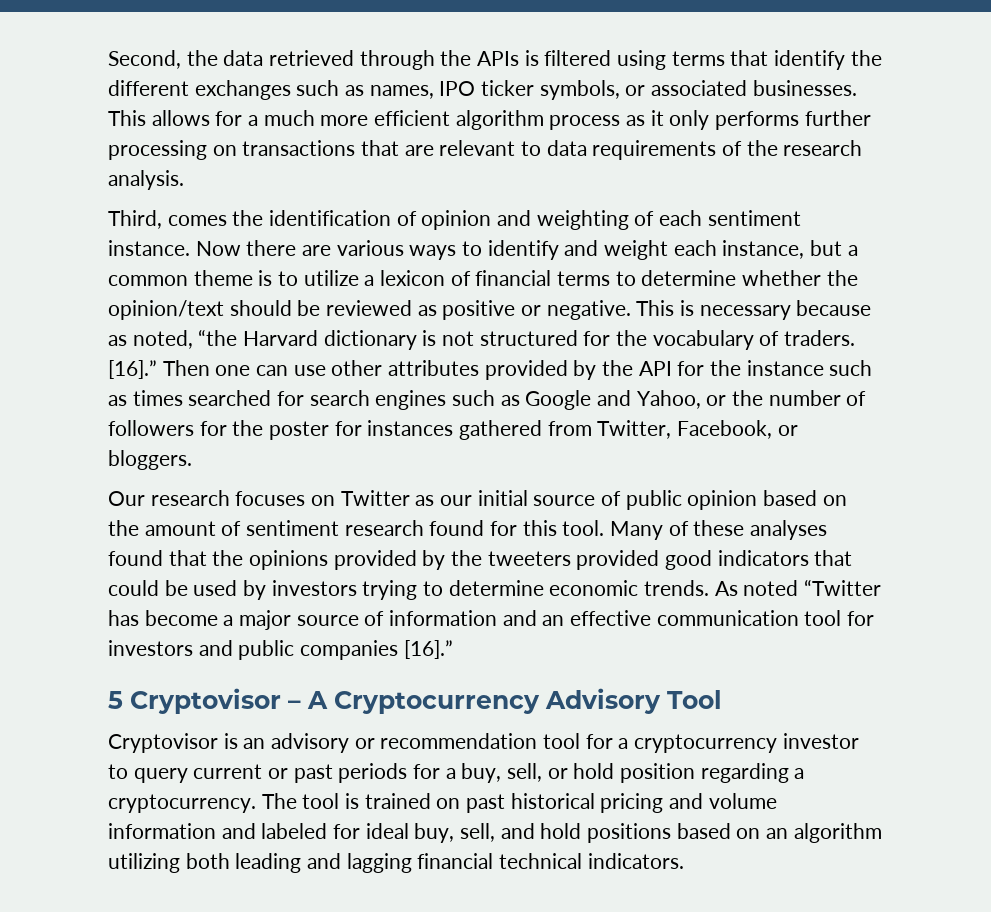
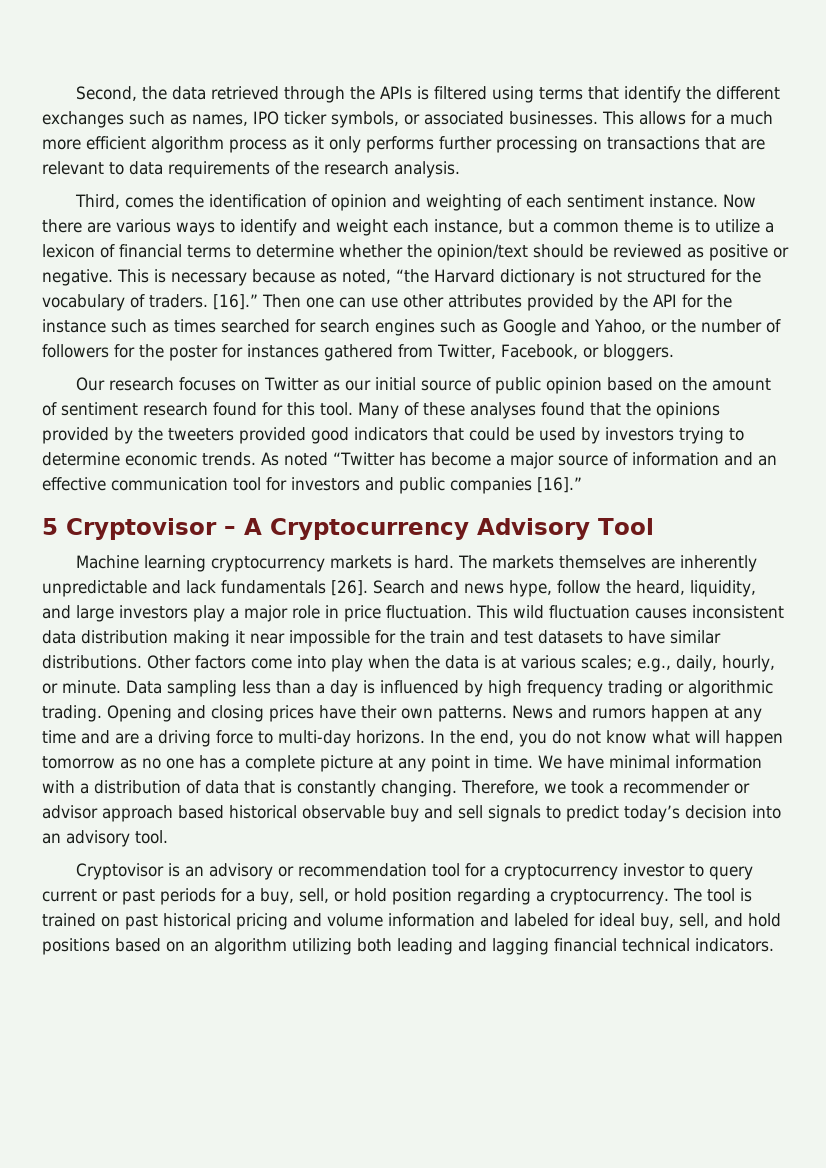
(722, 699) none -> [76,555,758,572] [42,580,756,597] [42,605,784,622] [42,630,721,647] [42,655,775,672] [42,680,773,697] [42,705,762,722] [42,730,783,747] [42,755,762,772] [42,780,750,797] [42,805,781,822] [42,830,168,847] // Machine learning cryptocurrency markets is hard. The markets themselves are inherently unpredictable and lack fundamentals [26]. Search and news hype, follow the heard, liquidity, and large investors play a major role in price fluctuation. This wild fluctuation causes inconsistent data distribution making it near impossible for the train and test datasets to have similar distributions. Other factors come into play when the data is at various scales; e.g., daily, hourly, or minute. Data sampling less than a day is influenced by high frequency trading or algorithmic trading. Opening and closing prices have their own patterns. News and rumors happen at any time and are a driving force to multi-day horizons. In the end, you do not know what will happen tomorrow as no one has a complete picture at any point in time. We have minimal information with a distribution of data that is constantly changing. Therefore, we took a recommender or advisor approach based historical observable buy and sell signals to predict today’s decision into an advisory tool.

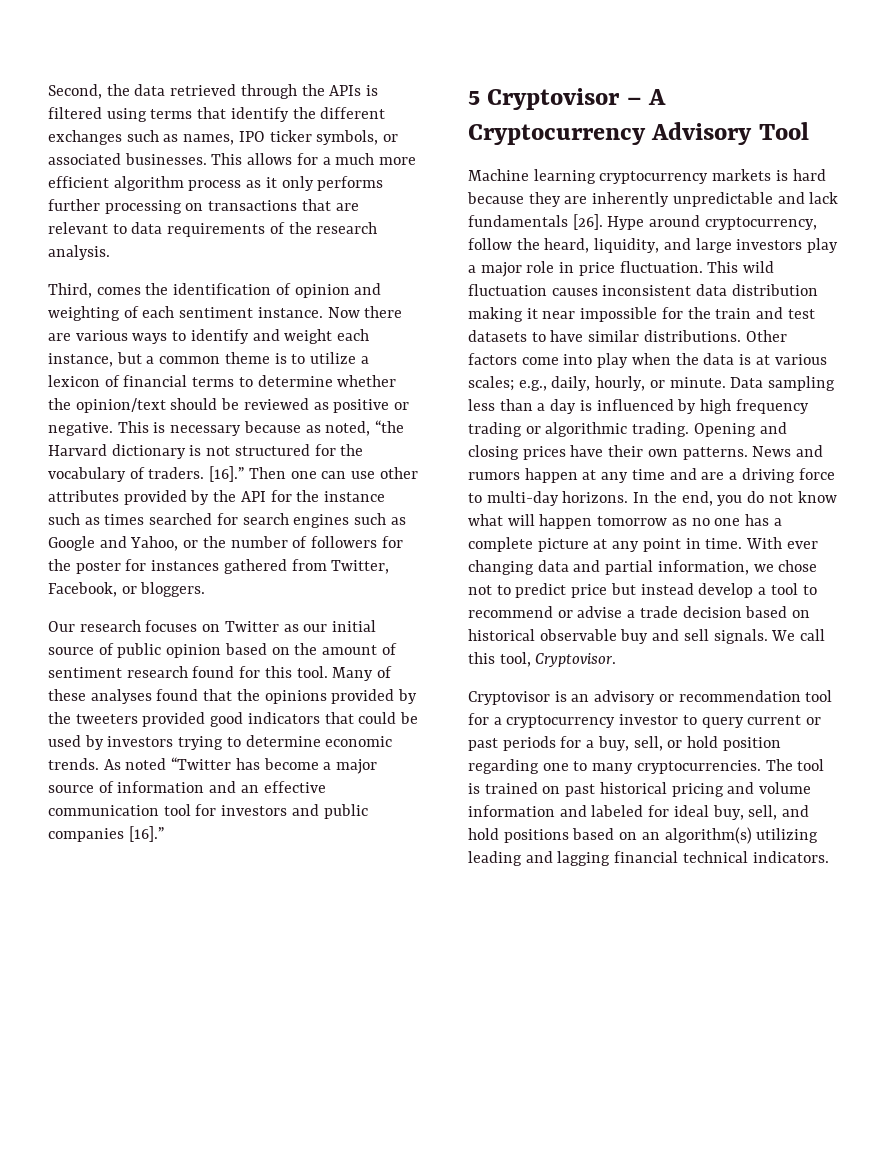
[414,555,647,569] hard. The markets themselves -> [792,169,826,181] [467,192,561,207] hard because they
[373,580,552,597] Search and news hype, -> [607,215,817,230] Hype around cryptocurrency,
[538,755,762,769] [42,780,750,797] [42,805,224,822] We have minimal information with a distribution of data that is constantly changing. Therefore, we took a recommender or advisor approach based -> [746,537,818,549] [468,560,818,575] [468,583,817,598] [468,606,811,618] With ever changing data and partial information, we chose not to predict price but instead develop a tool to recommend or advise a trade decision based on
[488,805,781,822] [42,830,168,847] signals to predict today’s decision into an advisory tool. -> [713,629,826,644] [468,652,617,667] signals. We call this tool, Cryptovisor.
[536,889,669,905] a cryptocurrency. -> [542,760,761,774] one to many cryptocurrencies.
[214,938,392,955] algorithm utilizing both -> [664,827,819,844] algorithm(s) utilizing

